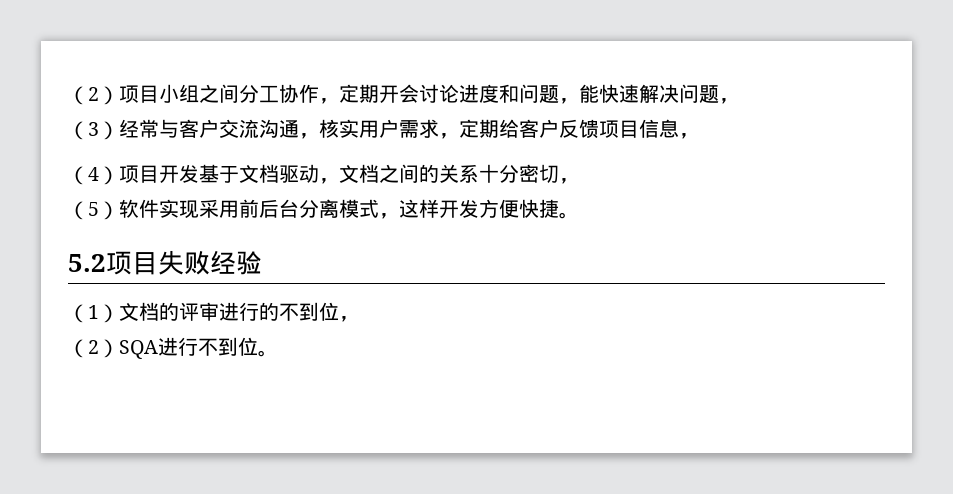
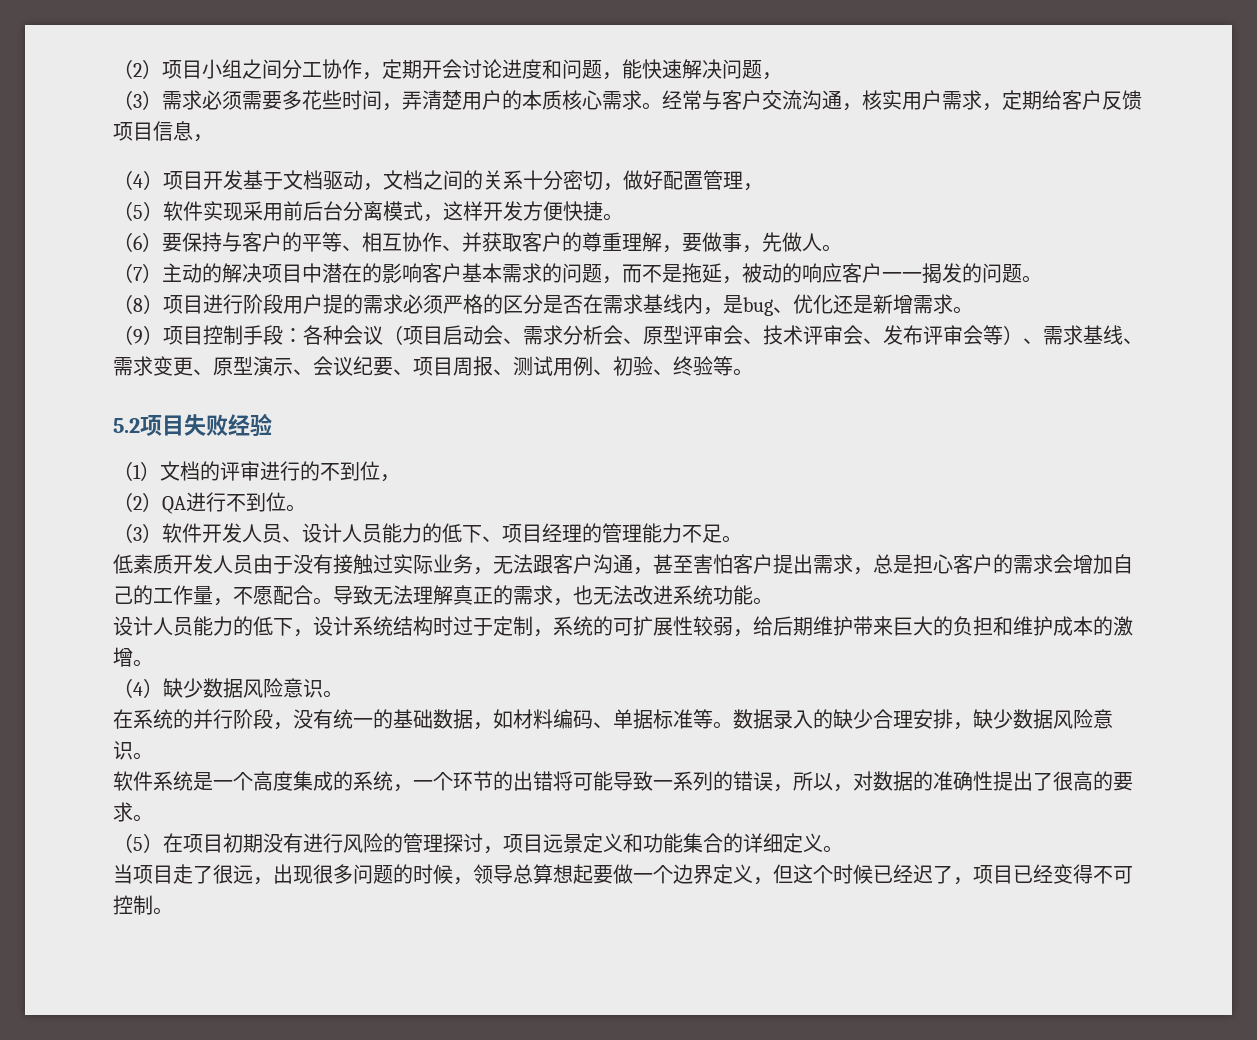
(119, 130) none -> [162,90,662,111] 需求必须需要多花些时间，弄清楚用户的本质核心需求。
(579, 181) none -> [623,170,763,191] 做好配置管理，
(579, 215) none -> [113,232,842,253] [113,263,1042,284] [113,294,973,316] [113,325,1143,345] [113,356,753,376] // （6）要保持与客户的平等、相互协作、并获取客户的尊重理解，要做事，先做人。 // （7）主动的解决项目中潜在的影响客户基本需求的问题，而不是拖延，被动的响应客户一一揭发的问题。 // （8）项目进行阶段用户提的需求必须严格的区分是否在需求基线内，是bug、优化还是新增需求。 // （9）项目控制手段：各种会议（项目启动会、需求分析会、原型评审会、技术评审会、发布评审会等）、需求基线、需求变更、原型演示、会议纪要、项目周报、测试用例、初验、终验等。
[119,340,158,359] SQA -> [162,496,186,514] QA
(278, 353) none -> [113,523,742,543] [113,554,1133,575] [113,585,773,606] [113,616,1133,637] [113,647,153,667] [113,678,343,698] [113,709,1113,730] [113,741,153,760] [113,771,1133,792] [113,802,153,822] [113,833,843,854] [113,864,1133,885] [113,895,173,915] // （3）软件开发人员、设计人员能力的低下、项目经理的管理能力不足。 // 低素质开发人员由于没有接触过实际业务，无法跟客户沟通，甚至害怕客户提出需求，总是担心客户的需求会增加自己的工作量，不愿配合。导致无法理解真正的需求，也无法改进系统功能。 // 设计人员能力的低下，设计系统结构时过于定制，系统的可扩展性较弱，给后期维护带来巨大的负担和维护成本的激增。 // （4）缺少数据风险意识。 // 在系统的并行阶段，没有统一的基础数据，如材料编码、单据标准等。数据录入的缺少合理安排，缺少数据风险意识。 // 软件系统是一个高度集成的系统，一个环节的出错将可能导致一系列的错误，所以，对数据的准确性提出了很高的要求。 // （5）在项目初期没有进行风险的管理探讨，项目远景定义和功能集合的详细定义。 // 当项目走了很远，出现很多问题的时候，领导总算想起要做一个边界定义，但这个时候已经迟了，项目已经变得不可控制。

